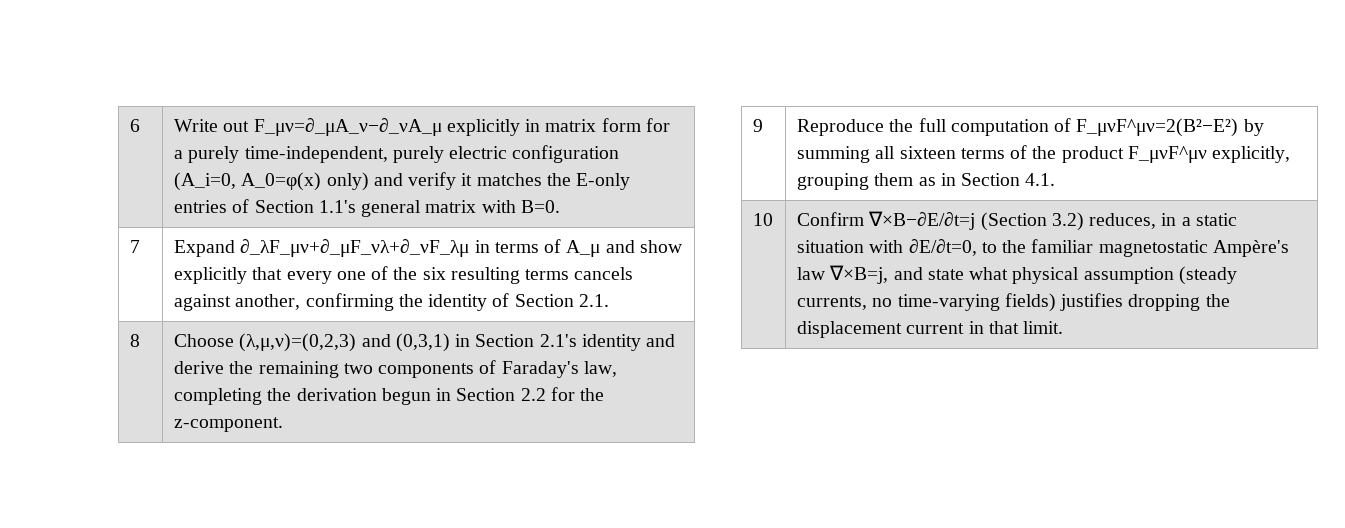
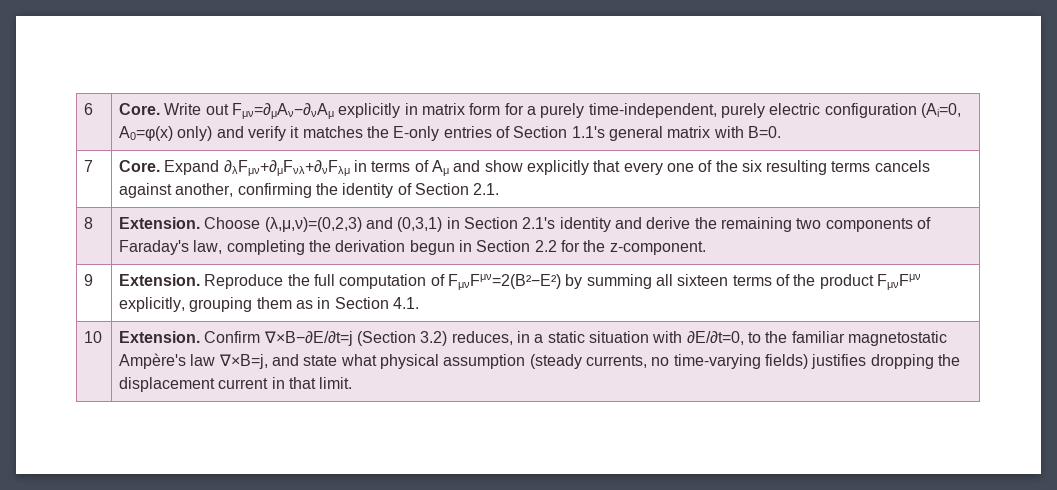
(140, 125) none -> [119,103,161,115] Core.
[253,118,442,136] F_μν=∂_μA_ν−∂_νA_μ -> [231,103,334,119] Fμν=∂μAν−∂νAμ
[173,172,322,191] (A_i=0, A_0=φ(x) -> [920,103,961,118] [119,126,174,141] (Ai=0, A0=φ(x)
[173,239,470,257] Expand ∂_λF_μν+∂_μF_νλ+∂_νF_λμ -> [119,160,350,176] Core. Expand ∂λFμν+∂μFνλ+∂νFλμ
[566,240,601,257] A_μ -> [431,160,449,176] Aμ
(140, 340) none -> [119,217,201,229] Extension.
(763, 125) none -> [119,274,201,286] Extension.
[1076,118,1239,137] F_μνF^μν=2(B²−E²) -> [447,274,561,290] FμνFμν=2(B²−E²)
[1127,146,1207,163] F_μνF^μν -> [876,274,921,290] FμνFμν
(773, 219) none -> [119,331,201,343] Extension.

